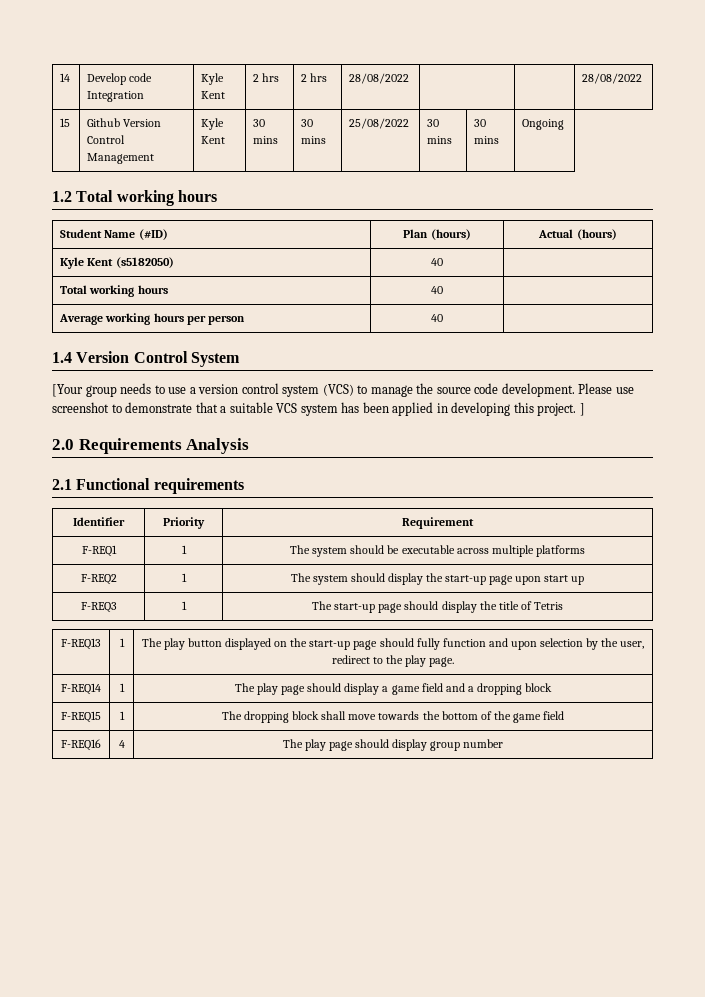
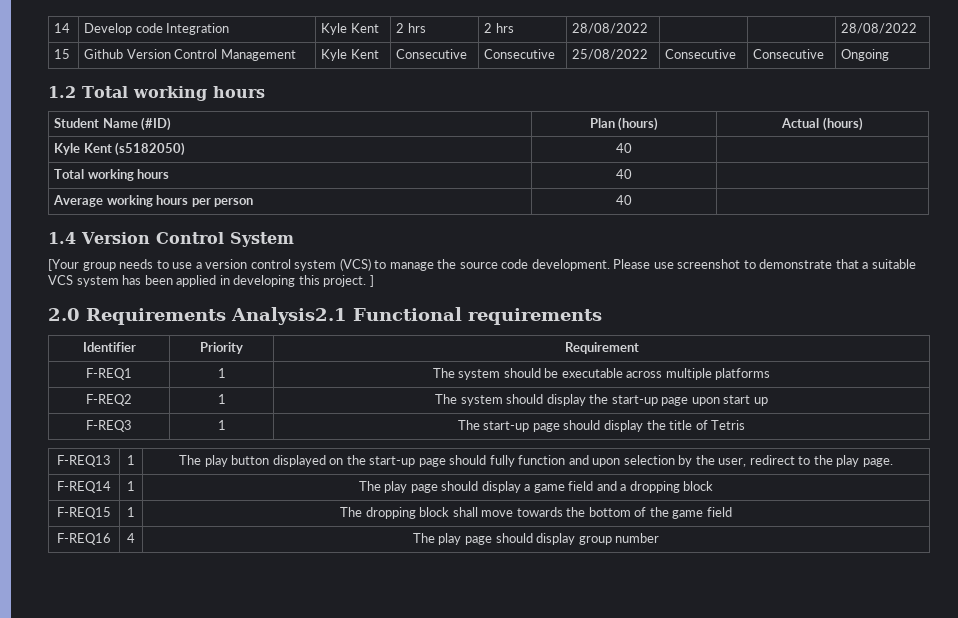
[253,119,266,127] [253,136,279,144] [301,119,314,127] [301,136,327,144] [349,118,410,129] [427,119,440,127] [427,136,453,144] [474,119,487,127] [474,136,500,144] 30 mins | 30 mins | 25/08/2022 | 30 mins | 30 mins -> [396,49,468,59] [484,49,556,59] [572,49,649,60] [665,49,737,59] [753,49,825,59] Consecutive | Consecutive | 25/08/2022 | Consecutive | Consecutive
[186,438,250,454] [52,479,72,490] Analysis // 2.1 -> [231,307,347,325] Analysis2.1

